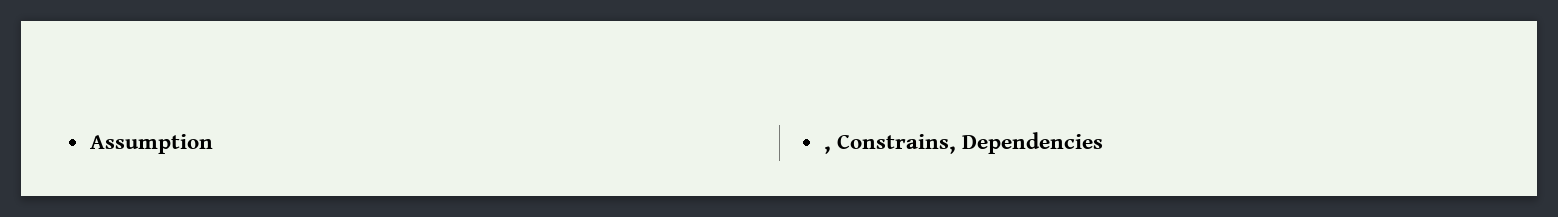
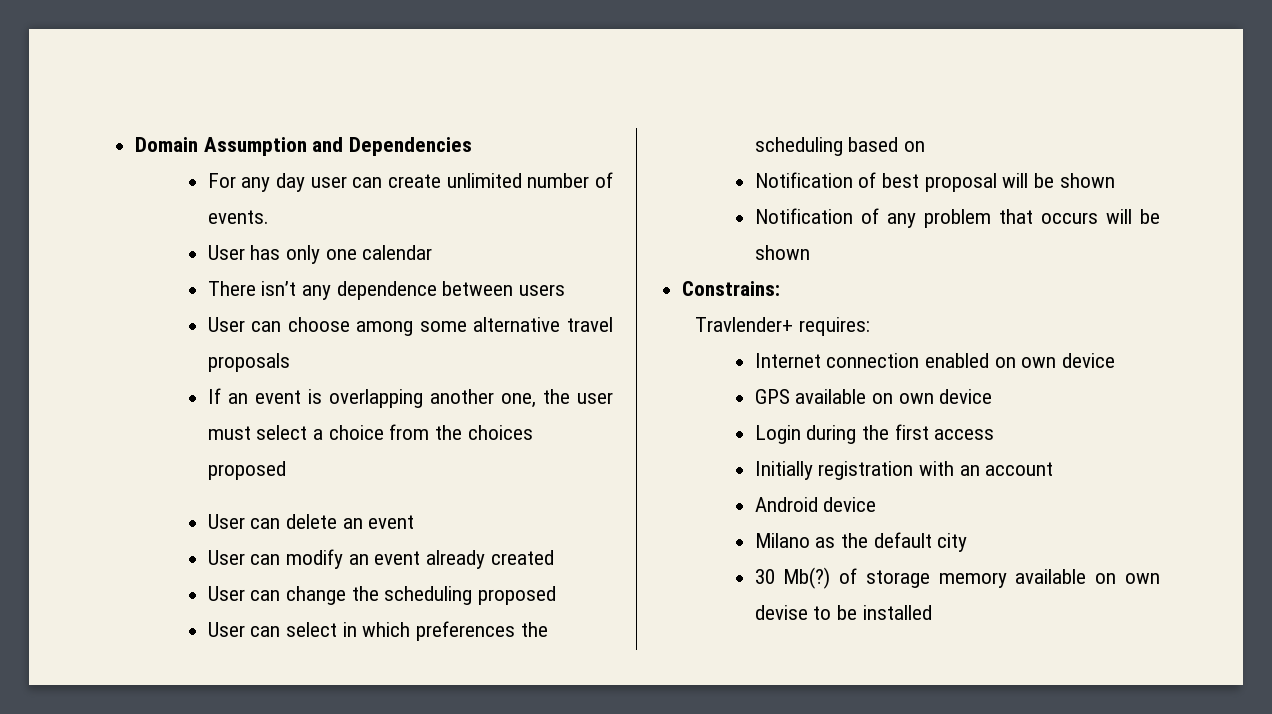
(89, 144) none -> [135,137,199,152] Domain
[823,132,1103,154] // , Constrains, Dependencies -> [312,137,473,156] [207,172,613,192] [207,210,269,224] [207,245,433,264] [207,281,565,300] [207,317,613,336] [207,353,290,372] [207,388,613,408] [207,424,533,440] [207,461,286,480] [207,514,415,529] [207,549,554,569] [207,586,556,605] [207,621,548,641] [754,137,925,156] [754,172,1115,192] [754,208,1160,228] [754,245,810,260] [682,281,781,296] [695,317,870,336] [754,353,1115,368] [754,389,993,404] [754,424,995,444] [754,461,1054,480] [754,497,877,512] [754,532,968,552] [754,567,1160,589] [754,605,932,620] and Dependencies // For any day user can create unlimited number of events. // User has only one calendar // There isn’t any dependence between users // User can choose among some alternative travel proposals // If an event is overlapping another one, the user must select a choice from the choices proposed // User can delete an event // User can modify an event already created // User can change the scheduling proposed // User can select in which preferences the scheduling based on // Notification of best proposal will be shown // Notification of any problem that occurs will be shown // Constrains: // Travlender+ requires: // Internet connection enabled on own device // GPS available on own device // Login during the first access // Initially registration with an account // Android device // Milano as the default city // 30 Mb(?) of storage memory available on own devise to be installed

